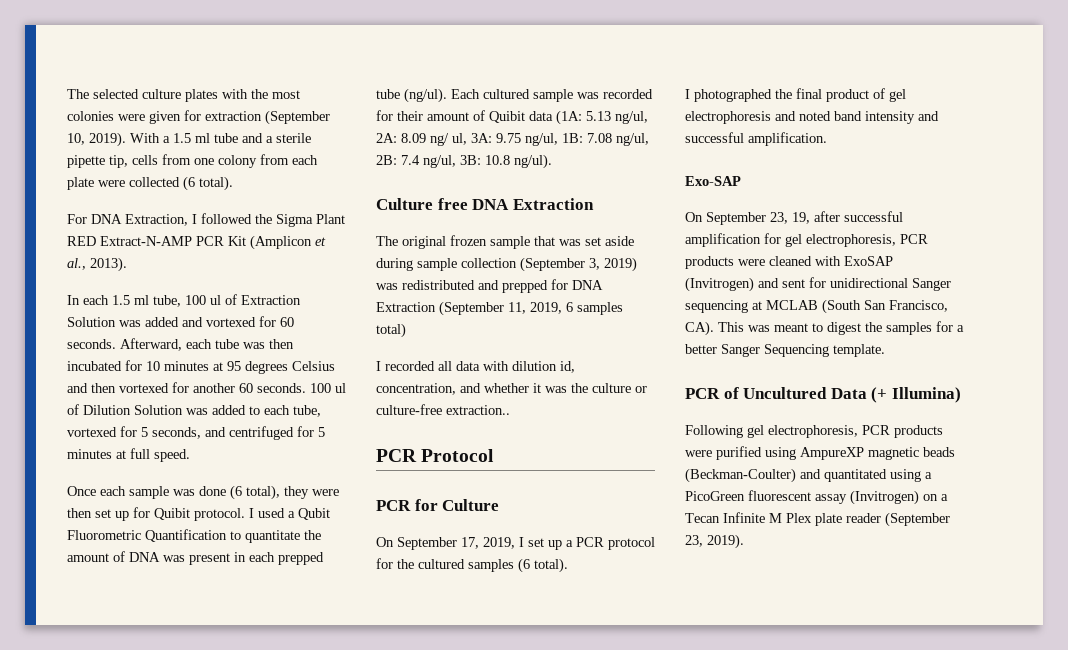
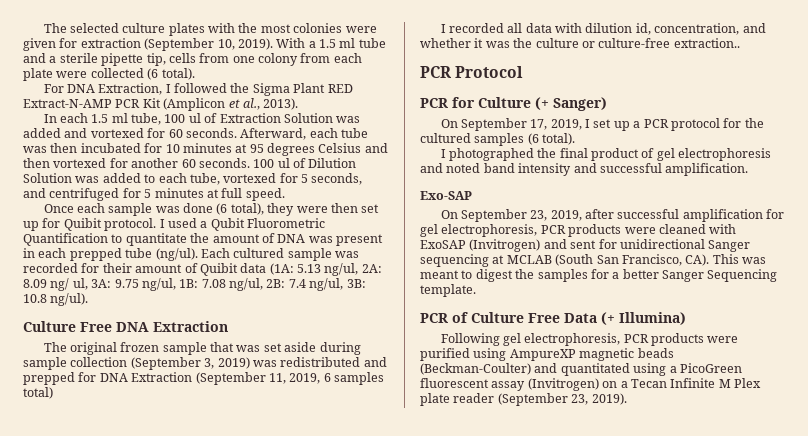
[437,198,468,210] free -> [80,322,112,332] Free
(500, 505) none -> [535,97,607,111] (+ Sanger)
[792,212,810,224] 19, -> [550,210,582,221] 2019,
[743,387,828,399] Uncultured -> [471,312,560,323] Culture Free

